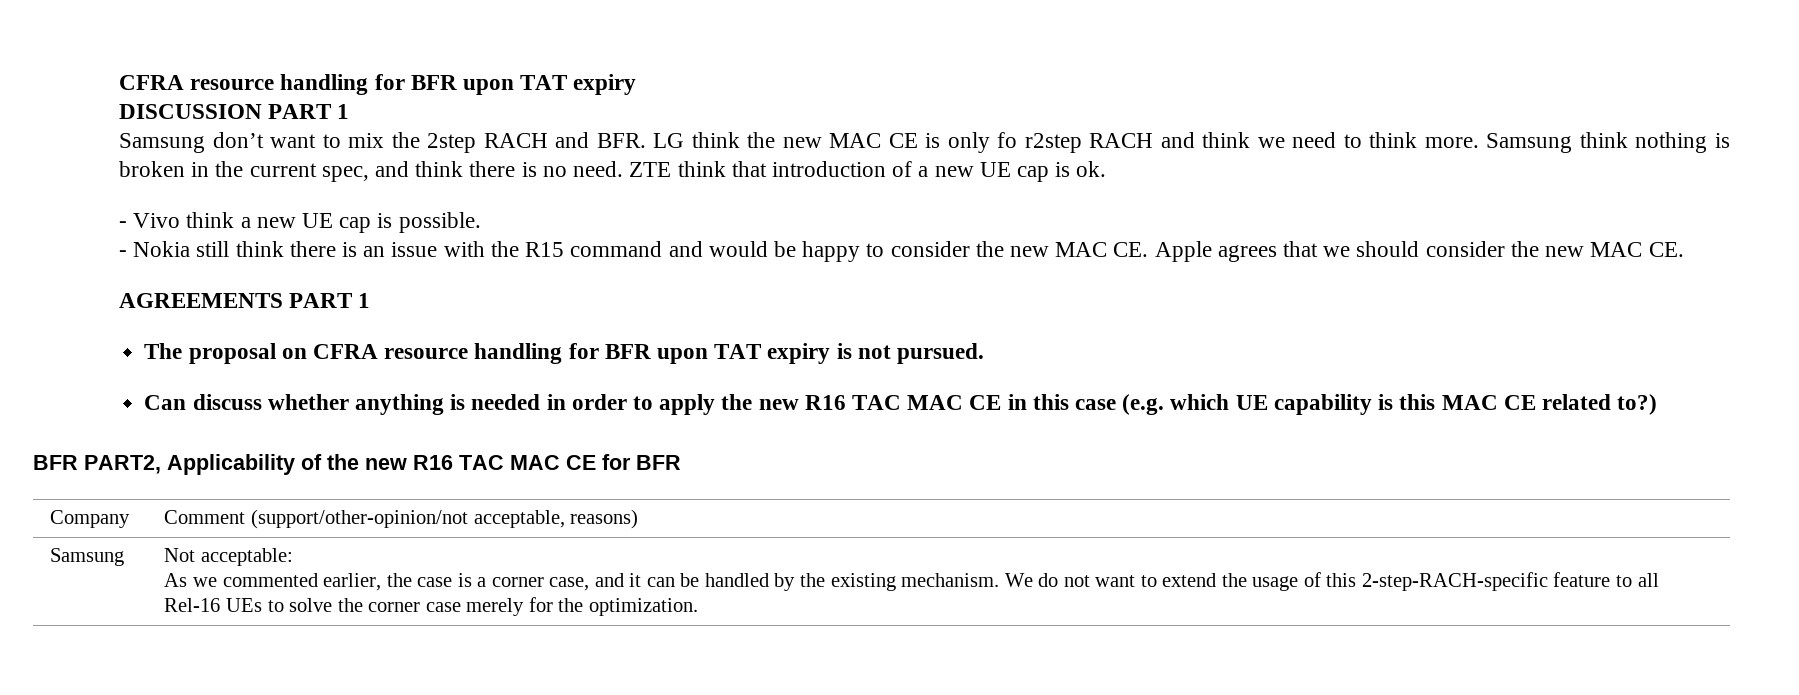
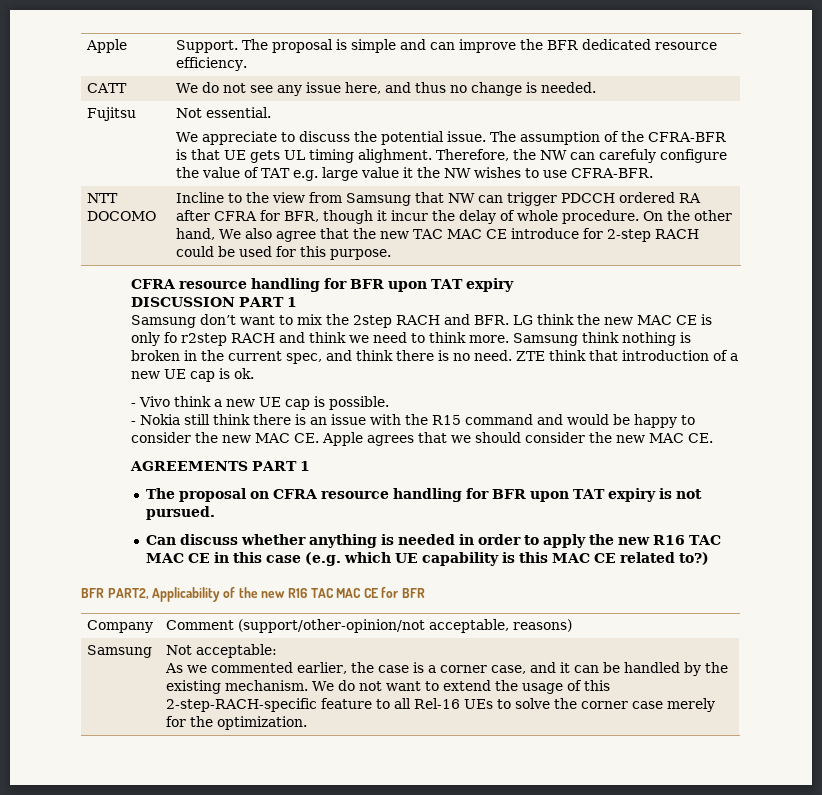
(118, 82) none -> [86,39,128,53] [176,39,718,53] [176,57,248,71] [87,83,128,93] [176,82,597,96] [87,107,137,121] [176,107,272,118] [176,131,727,145] [176,149,728,163] [176,167,654,181] [87,193,119,203] [87,211,157,221] [176,192,702,206] [176,210,733,224] [176,228,700,242] [176,246,392,260] Apple | Support. The proposal is simple and can improve the BFR dedicated resource efficiency. // CATT | We do not see any issue here, and thus no change is needed. // Fujitsu | Not essential. // We appreciate to discuss the potential issue. The assumption of the CFRA-BFR is that UE gets UL timing alighment. Therefore, the NW can carefuly configure the value of TAT e.g. large value it the NW wishes to use CFRA-BFR. // NTT DOCOMO | Incline to the view from Samsung that NW can trigger PDCCH ordered RA after CFRA for BFR, though it incur the delay of whole procedure. On the other hand, We also agree that the new TAC MAC CE introduce for 2-step RACH could be used for this purpose. //

